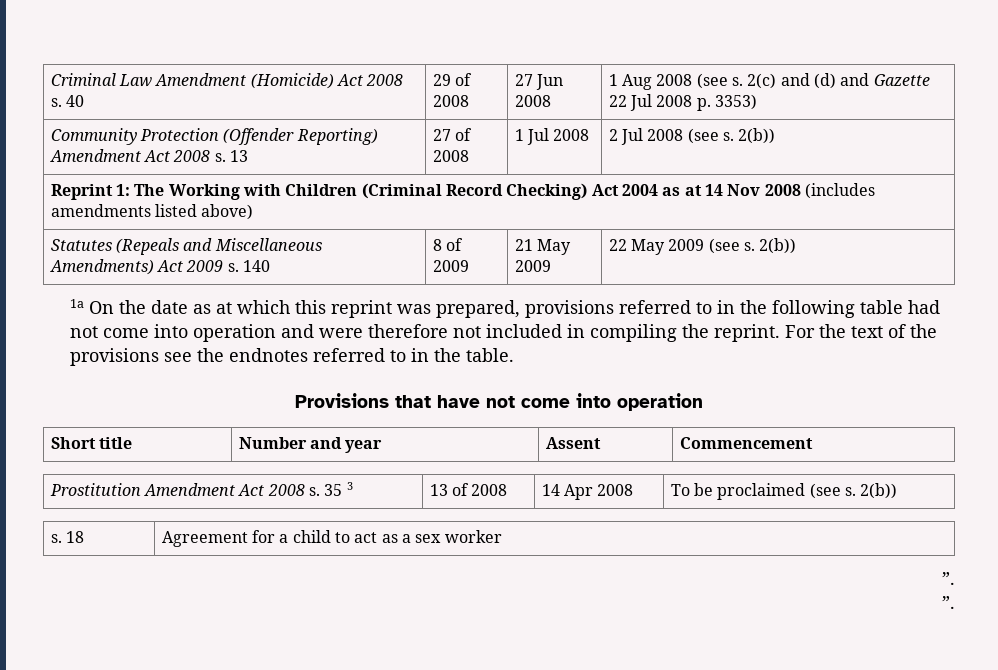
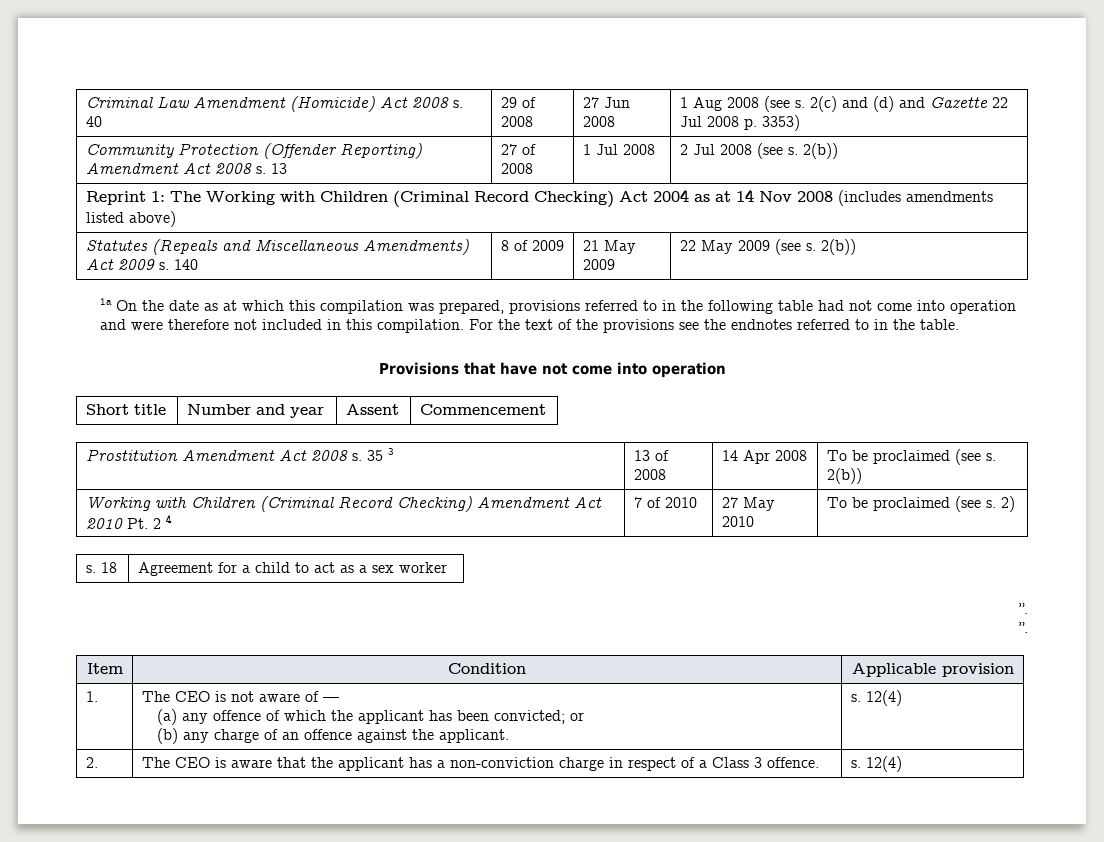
[331,300,393,318] reprint -> [320,300,404,314] compilation
[590,324,781,342] compiling the reprint. -> [346,319,465,333] this compilation.
(898, 491) none -> [85,496,602,512] [85,514,172,529] [633,497,697,508] [721,497,775,511] [721,516,754,527] [826,496,1015,512] // Working with Children (Criminal Record Checking) Amendment Act 2010 Pt. 2 4 | 7 of 2010 | 27 May 2010 | To be proclaimed (see s. 2)
(955, 602) none -> [86,663,123,674] [448,663,526,674] [851,663,1014,677] [85,691,98,702] [141,691,339,702] [156,709,584,725] [156,728,509,744] [850,690,902,706] [85,757,98,768] [141,757,819,771] [850,756,902,772] // Item | Condition | Applicable provision // 1. | The CEO is not aware of — // (a) any offence of which the applicant has been convicted; or // (b) any charge of an offence against the applicant. | s. 12(4) // 2. | The CEO is aware that the applicant has a non-conviction charge in respect of a Class 3 offence. | s. 12(4)

